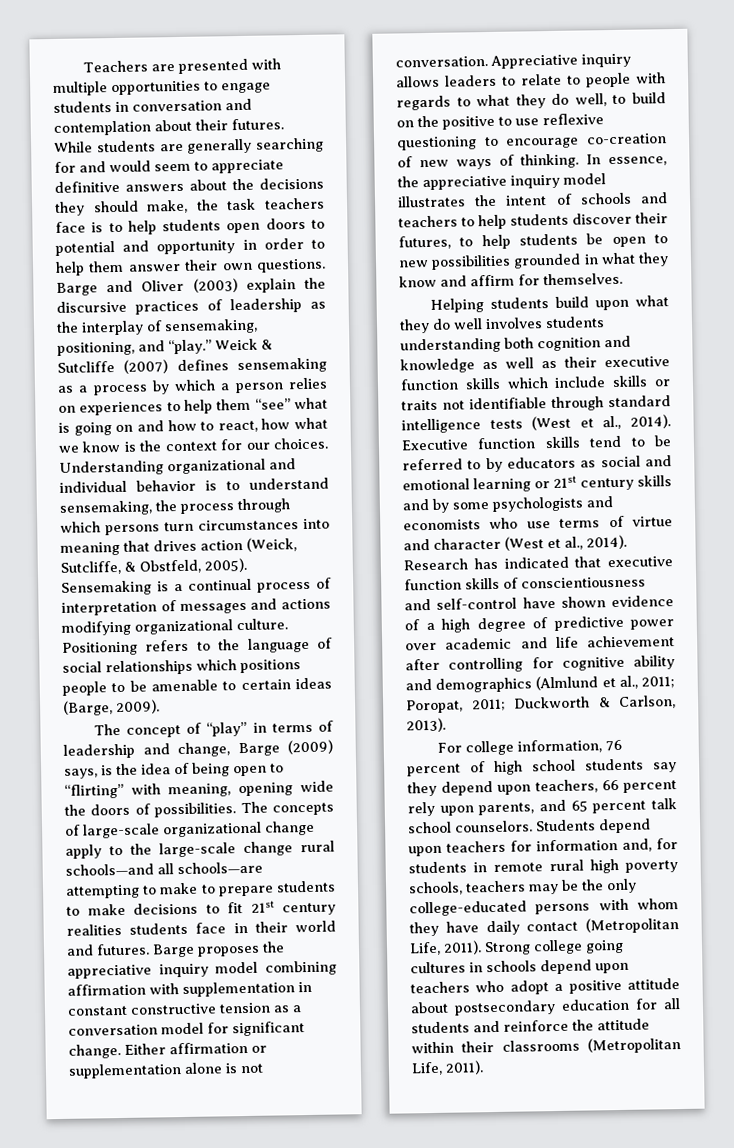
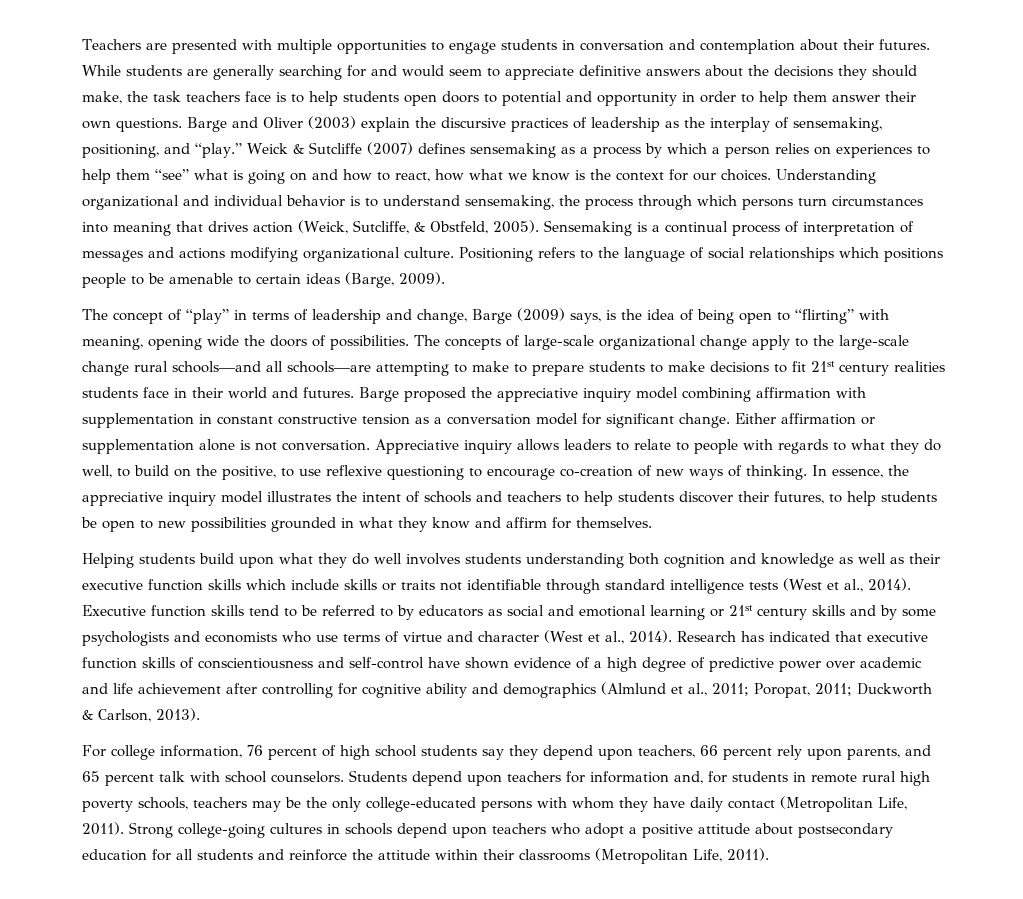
[197,945,260,957] proposes -> [404,387,466,402] proposed
[442,115,495,130] positive -> [222,466,276,480] positive,
(677, 804) none -> [190,771,220,782] with
[533,939,624,955] college going -> [178,823,265,838] college-going

